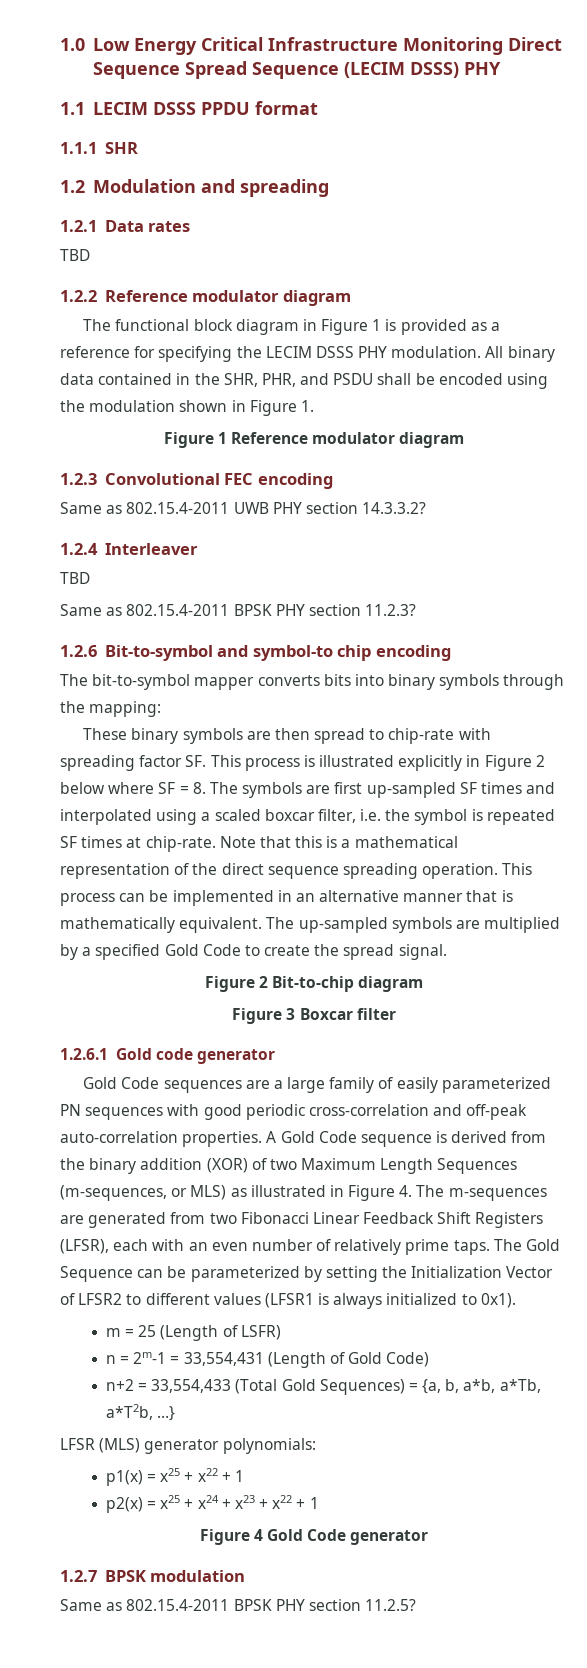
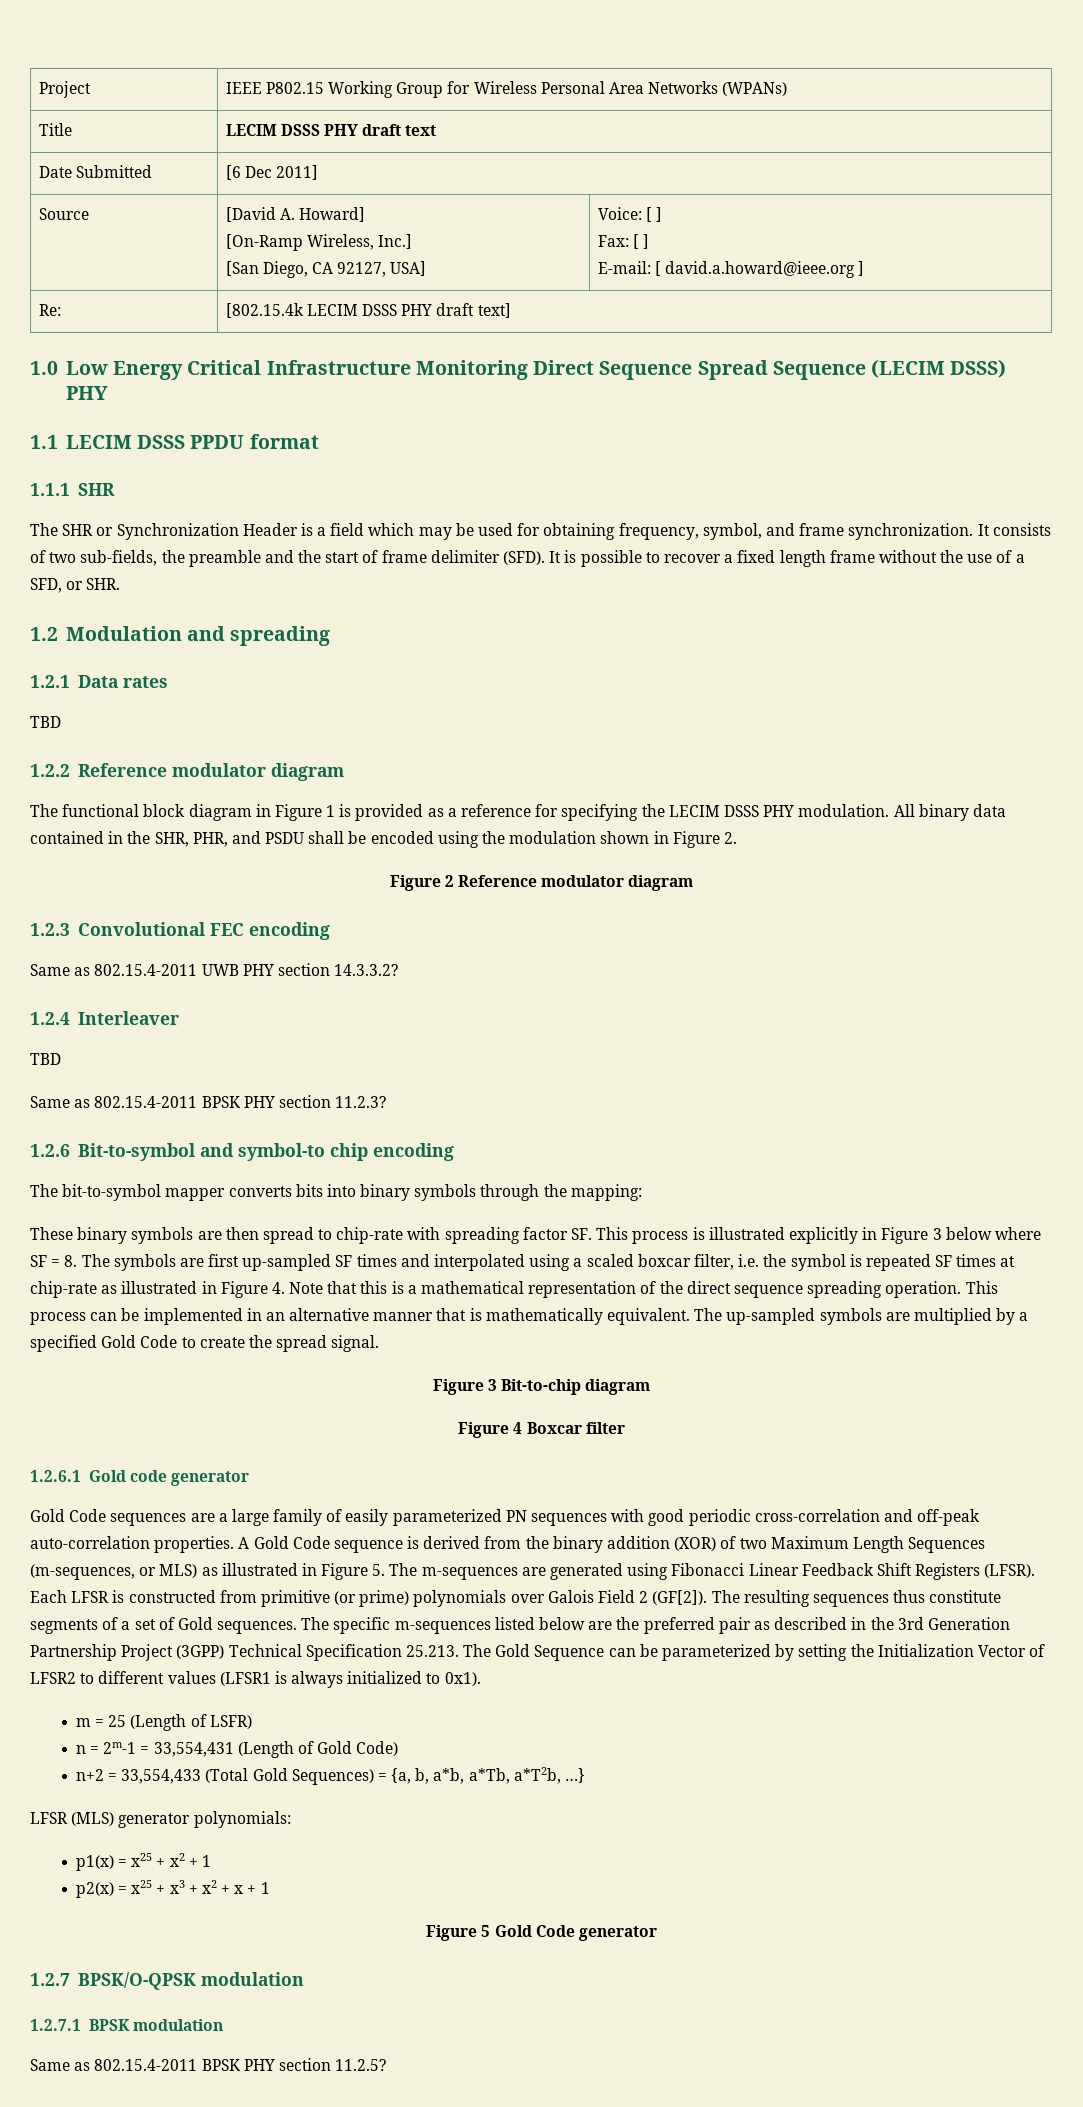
(60, 44) none -> [38,81,91,98] [225,81,788,98] [38,123,72,136] [225,124,437,136] [38,165,152,178] [225,165,319,180] [38,208,89,220] [225,207,366,222] [225,234,413,251] [225,261,427,278] [597,207,663,222] [597,234,650,249] [597,261,865,278] [38,304,61,316] [225,303,511,318] Project | IEEE P802.15 Working Group for Wireless Personal Area Networks (WPANs) // Title | LECIM DSSS PHY draft text // Date Submitted | [6 Dec 2011] // Source | [David A. Howard] // [On-Ramp Wireless, Inc.] // [San Diego, CA 92127, USA] | Voice: [ ] // Fax: [ ] // E-mail: [ david.a.howard@ieee.org ] // Re: | [802.15.4k LECIM DSSS PHY draft text] //
(138, 148) none -> [30,523,1051,540] [30,550,1025,567] [30,578,121,593] // The SHR or Synchronization Header is a field which may be used for obtaining frequency, symbol, and frame synchronization. It consists of two sub-fields, the preamble and the start of frame delimiter (SFD). It is possible to recover a fixed length frame without the use of a SFD, or SHR.
[300,400,314,412] [163,432,227,448] 1. // Figure 1 -> [723,832,737,844] [389,875,454,891] 2. // Figure 2
[535,755,545,767] 2 -> [932,1228,942,1240] 3
[145,836,216,852] chip-rate. -> [30,1281,285,1298] chip-rate as illustrated in Figure 4.
[258,976,268,988] 2 -> [487,1379,497,1391] 3
[286,1008,296,1020] 3 -> [513,1422,523,1434] 4
[399,1185,413,1197] 4. -> [372,1564,386,1576] 5.
[170,1212,237,1224] from two -> [627,1563,669,1580] using
[60,1239,490,1255] (LFSR), each with an even number of relatively prime taps. -> [984,1564,1036,1578] [30,1590,1002,1607] [30,1617,1010,1634] [30,1644,459,1661] (LFSR). Each LFSR is constructed from primitive (or prime) polynomials over Galois Field 2 (GF[2]). The resulting sequences thus constitute segments of a set of Gold sequences. The specific m-sequences listed below are the preferred pair as described in the 3rd Generation Partnership Project (3GPP) Technical Specification 25.213.
[197,1468,218,1482] x22 -> [169,1853,185,1867] x2
[197,1495,293,1509] x24 + x23 + x22 -> [169,1880,244,1894] x3 + x2 + x
[253,1529,263,1541] 4 -> [481,1925,491,1937] 5
(97, 1576) none -> [77,1972,304,1990] [30,2019,81,2031] BPSK/O-QPSK modulation // 1.2.7.1

